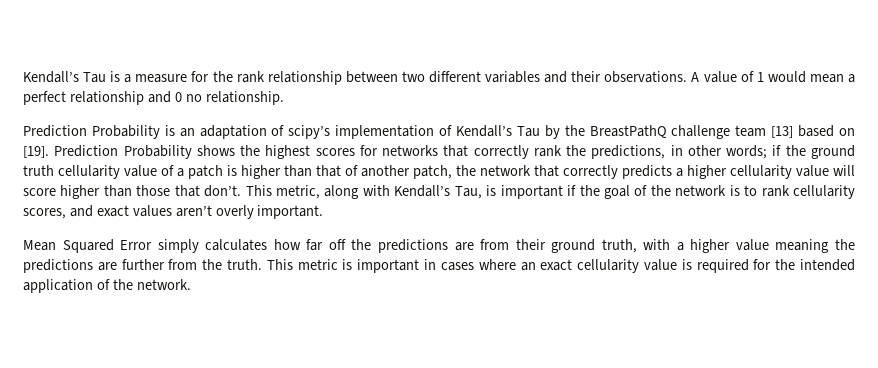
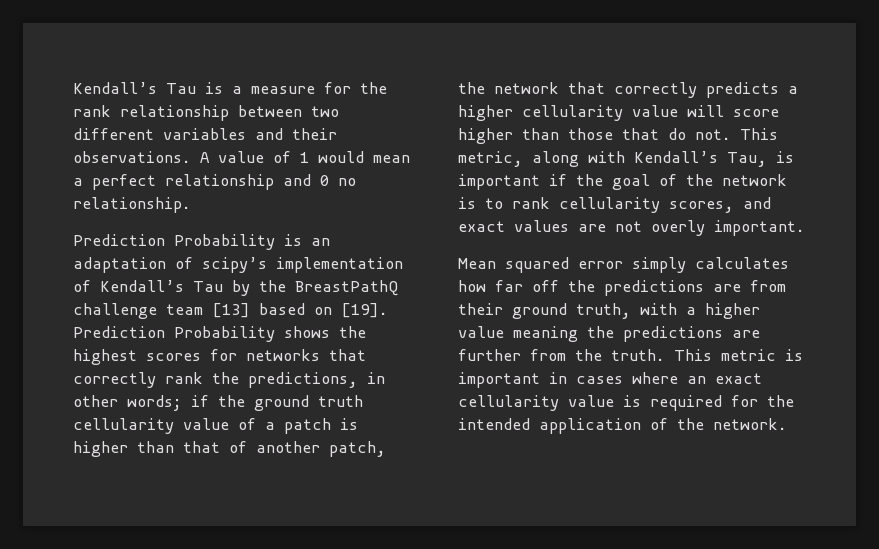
[204,185,242,197] don’t. -> [668,128,731,140] do not.
[175,205,212,217] aren’t -> [578,221,642,232] are not
[62,239,153,253] Squared Error -> [505,257,623,273] squared error

